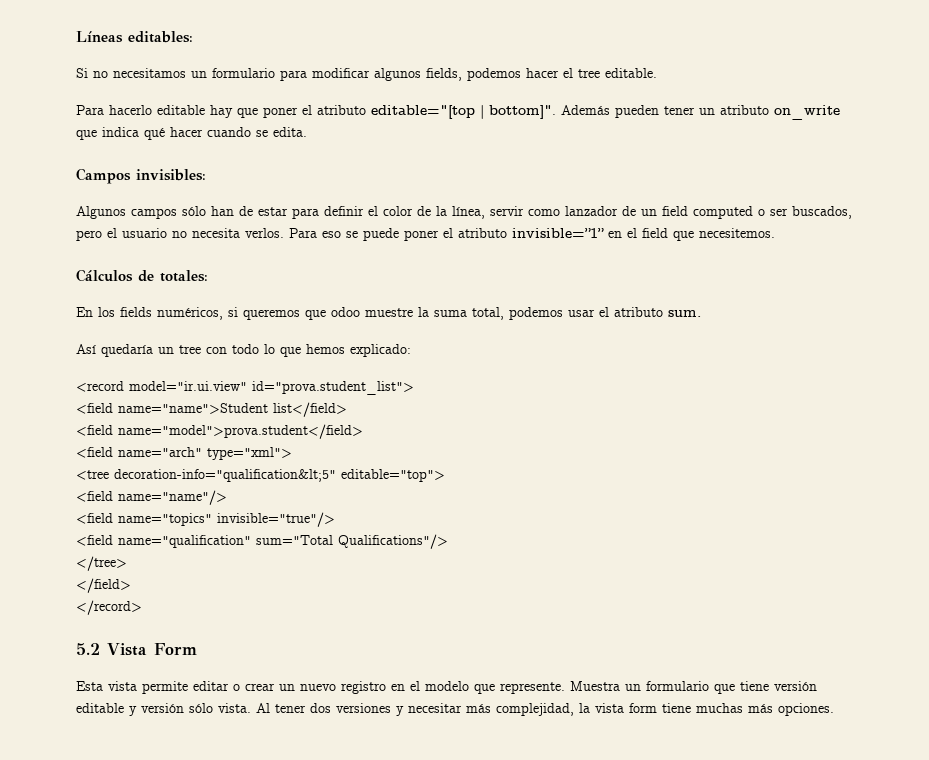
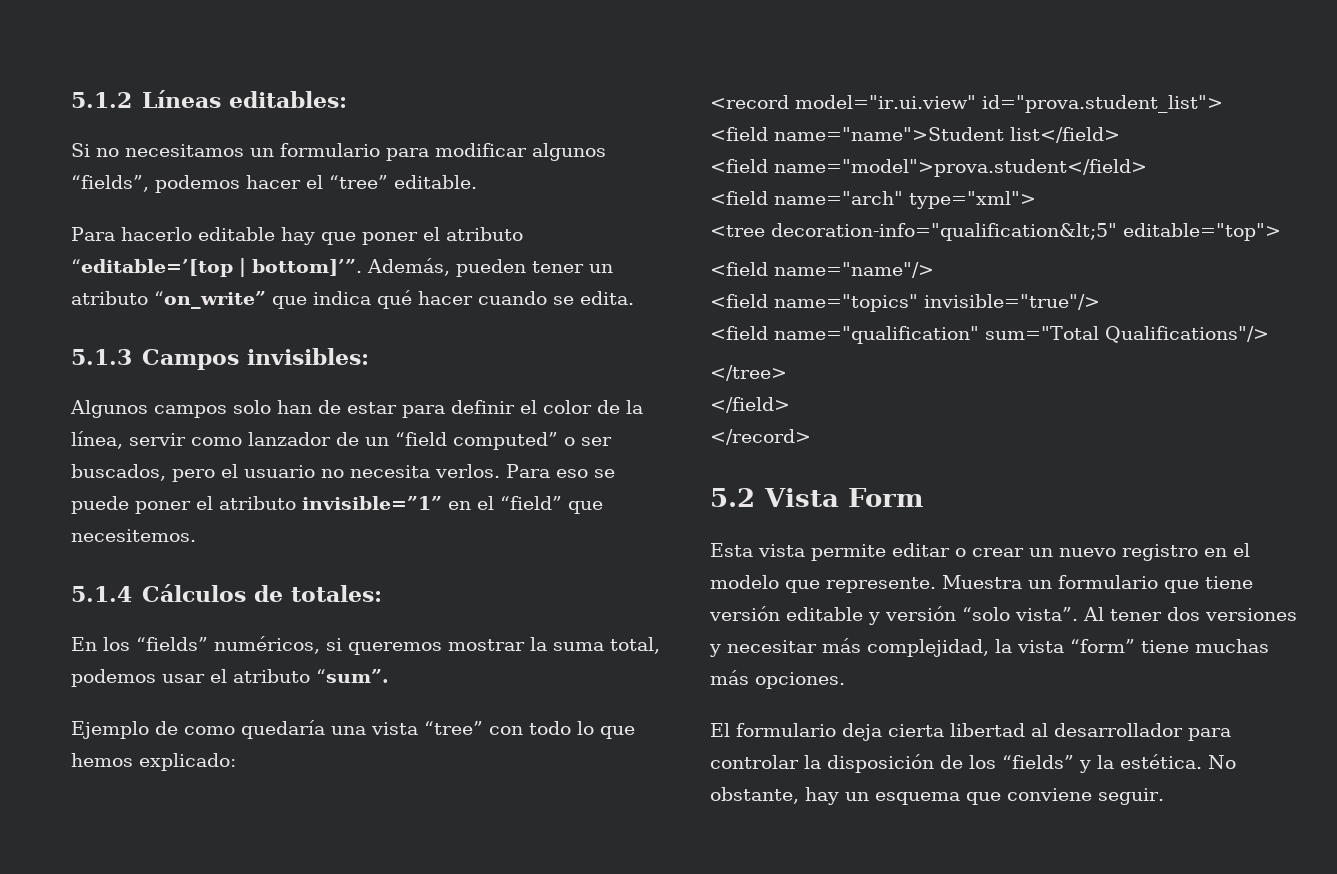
(76, 37) none -> [71,92,132,108] 5.1.2
[426,68,462,81] fields, -> [71,175,149,192] “fields”,
[578,69,600,78] tree -> [329,175,388,189] “tree”
[371,105,610,119] editable="[top | bottom]". Además -> [71,258,450,277] “editable=’[top | bottom]’”. Además,
[774,105,840,120] on_write -> [154,291,266,309] “on_write”
(307, 132) none -> [71,349,132,365] 5.1.3
[182,206,206,216] sólo -> [233,400,271,414] solo
[662,206,753,219] field computed -> [395,432,558,450] “field computed”
[642,228,668,238] field -> [500,496,562,510] “field”
(775, 233) none -> [71,586,132,602] 5.1.4
[120,307,152,317] fields -> [136,637,208,651] “fields”
[305,307,413,320] que odoo muestre -> [448,639,525,651] mostrar
[668,310,701,317] [76,344,201,357] sum. // Así quedaría un tree -> [316,669,389,683] [71,720,483,739] “sum”. // Ejemplo de como quedaría una vista “tree”
[189,703,251,713] sólo vista. -> [962,607,1078,621] “solo vista”.
[629,703,657,713] form -> [1070,639,1135,653] “form”
(834, 709) none -> [710,723,1231,741] [710,754,1236,773] [710,787,1164,805] // El formulario deja cierta libertad al desarrollador para controlar la disposición de los “fields” y la estética. No obstante, hay un esquema que conviene seguir.

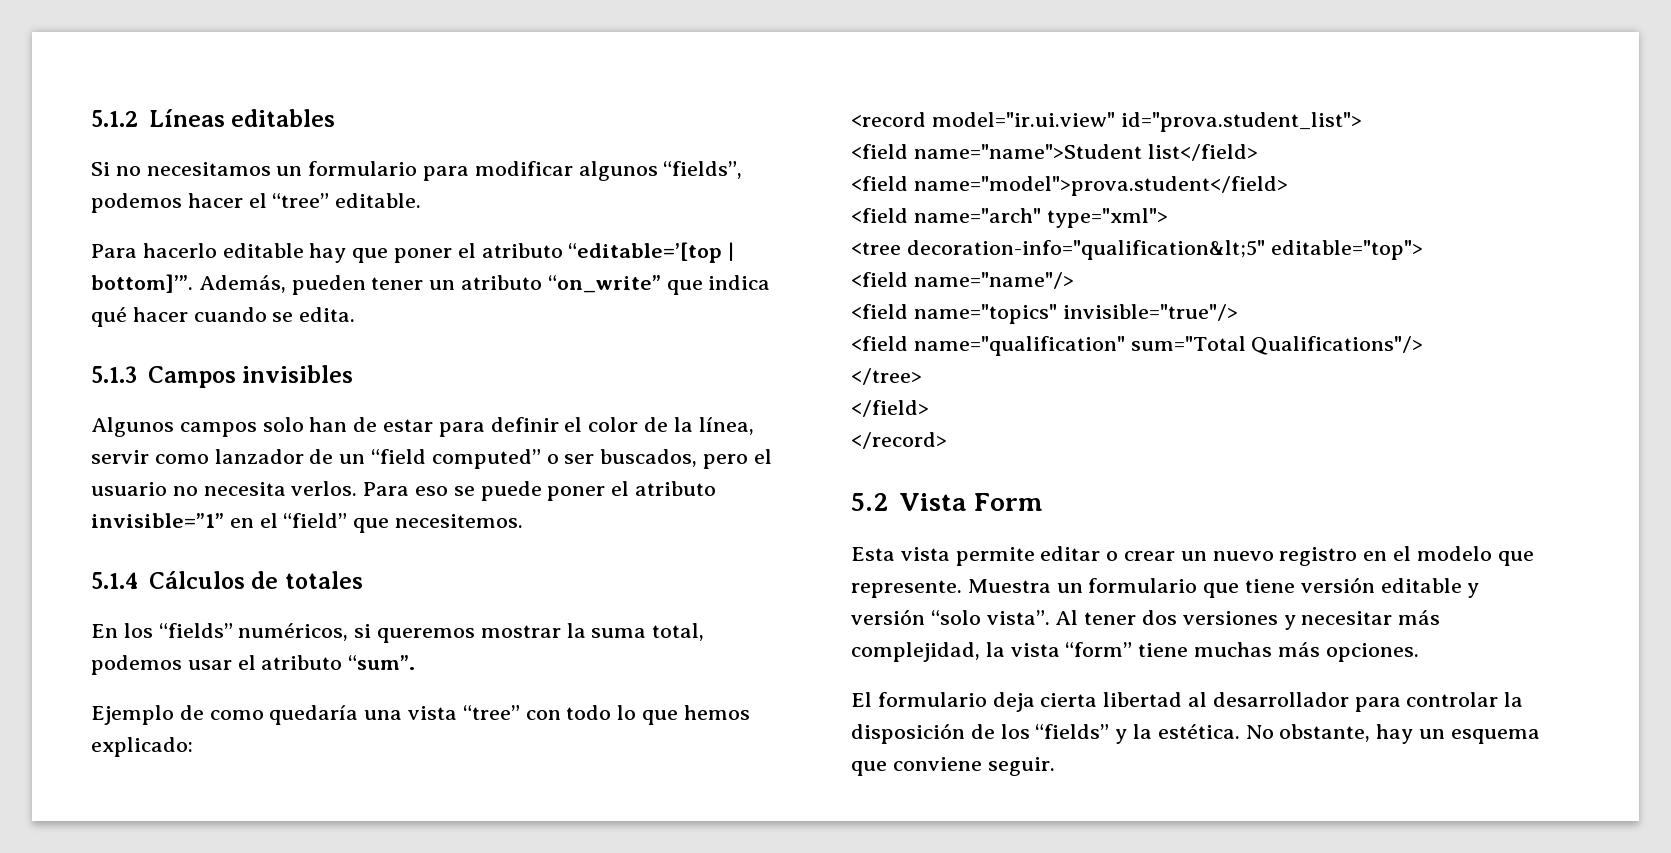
[228,91,347,108] editables: -> [231,109,336,127] editables
[246,348,369,365] invisibles: -> [242,365,354,383] invisibles
[290,585,382,602] totales: -> [284,571,363,589] totales

